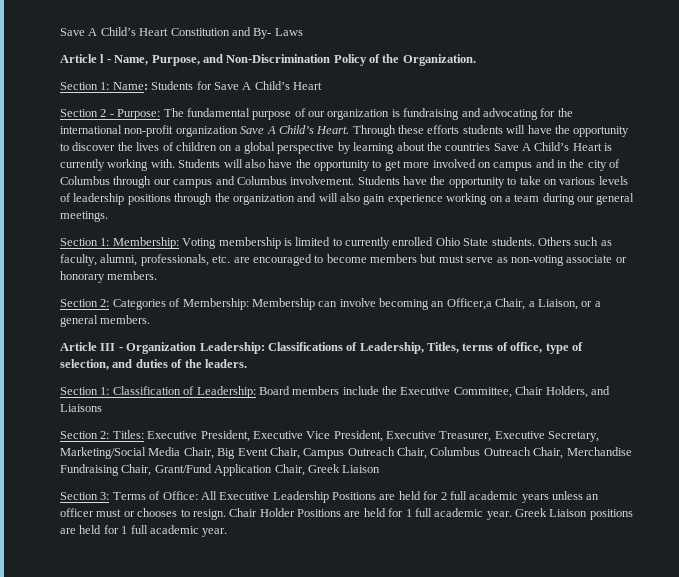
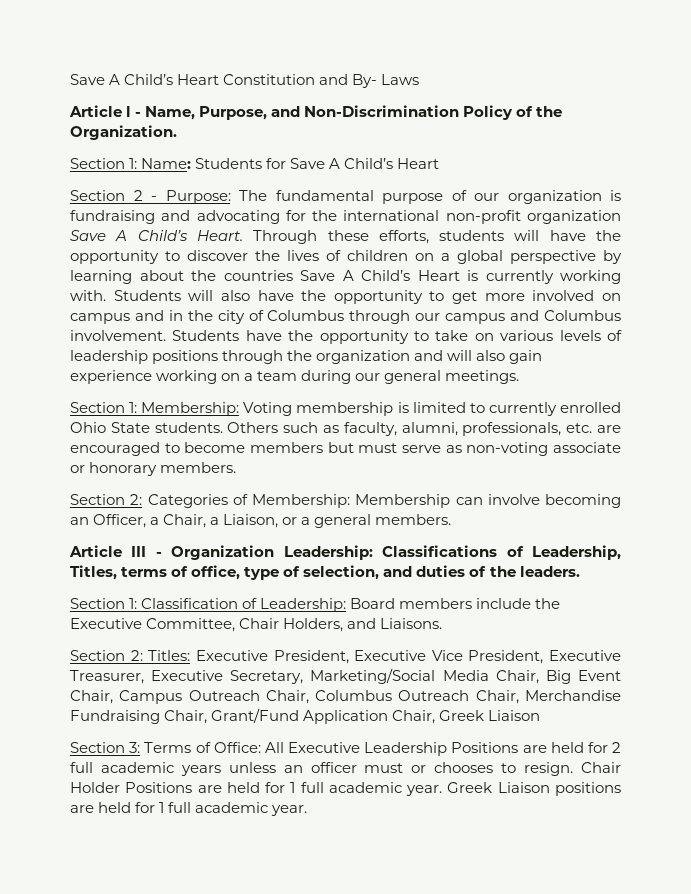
[427,125,460,134] efforts -> [378,230,429,244] efforts,
[446,298,492,310] Officer,a -> [93,514,160,528] Officer, a
[60,404,102,412] Liaisons -> [380,618,443,629] Liaisons.

